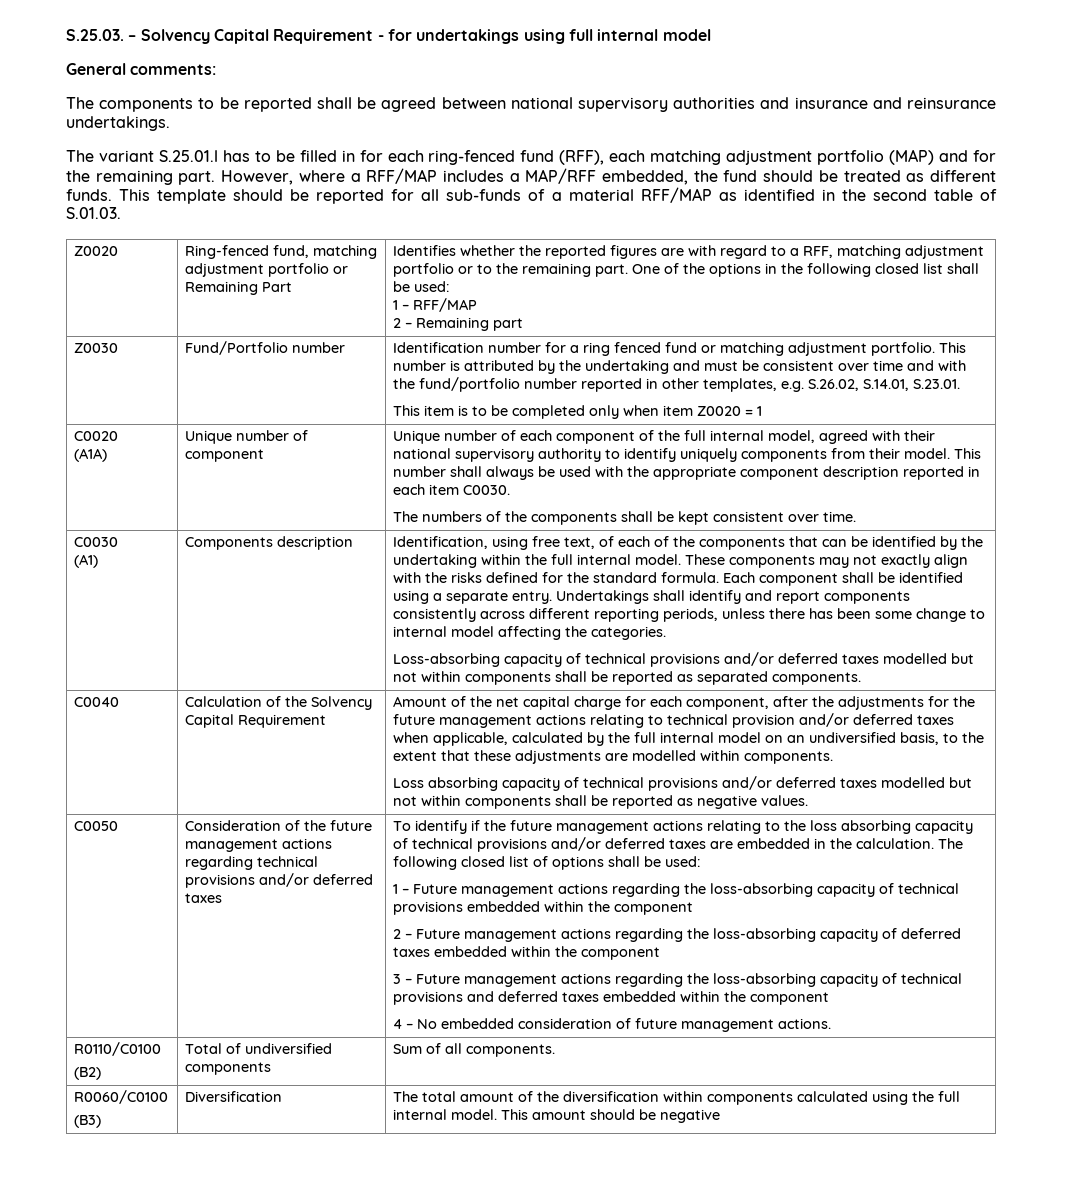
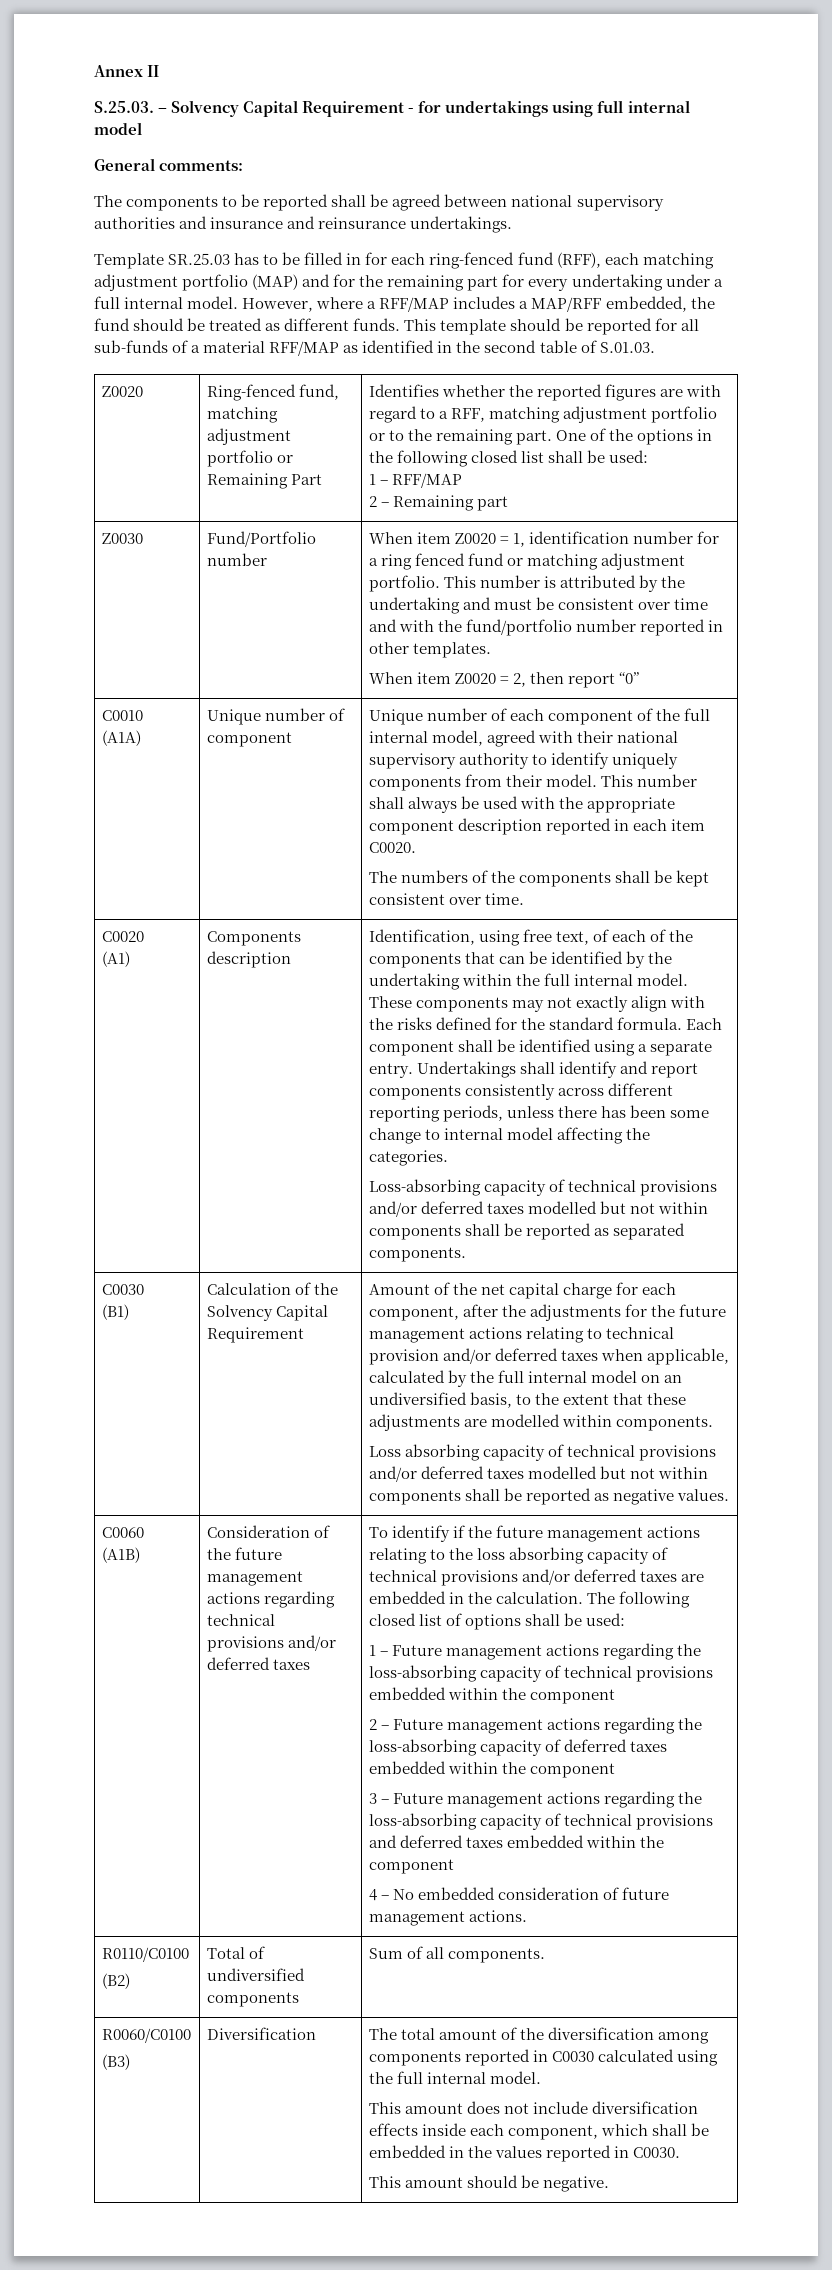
(66, 35) none -> [94,65,160,77] Annex II //
[66,150,218,162] The variant S.25.01.l -> [94,253,231,269] Template SR.25.03
[178,171,216,185] part. -> [467,274,723,291] [94,296,239,309] part for every undertaking under a full internal model.
[393,342,485,353] Identification -> [368,531,629,547] When item Z0020 = 1, identification
[703,378,961,392] [393,405,763,419] [74,431,119,441] templates, e.g. S.26.02, S.14.01, S.23.01. // This item is to be completed only when item Z0020 = 1 // C0020 -> [412,642,491,658] [368,672,639,688] [101,710,143,721] templates. // When item Z0020 = 2, then report “0” // C0010
[463,485,511,495] C0030. -> [368,842,416,853] C0020.
[74,537,119,547] C0030 -> [101,931,144,942] C0020
[74,697,120,707] C0040 -> [101,1284,144,1295] [101,1304,129,1320] C0030 // (B1)
[74,821,119,831] C0050 -> [101,1527,144,1538] [101,1547,140,1563] C0060 // (A1B)
[663,1091,794,1105] within components -> [657,2032,709,2044] [368,2049,594,2066] among components reported in C0030
(498, 1114) none -> [368,2101,698,2114] [368,2123,709,2140] [368,2145,680,2162] // This amount does not include diversification effects inside each component, which shall be embedded in the values reported in C0030. //
[660,1109,721,1123] negative -> [542,2176,609,2192] negative.

